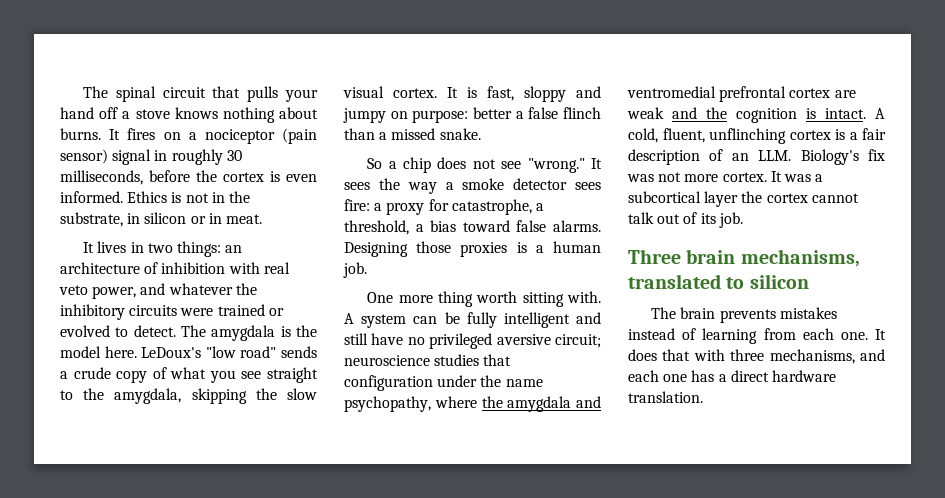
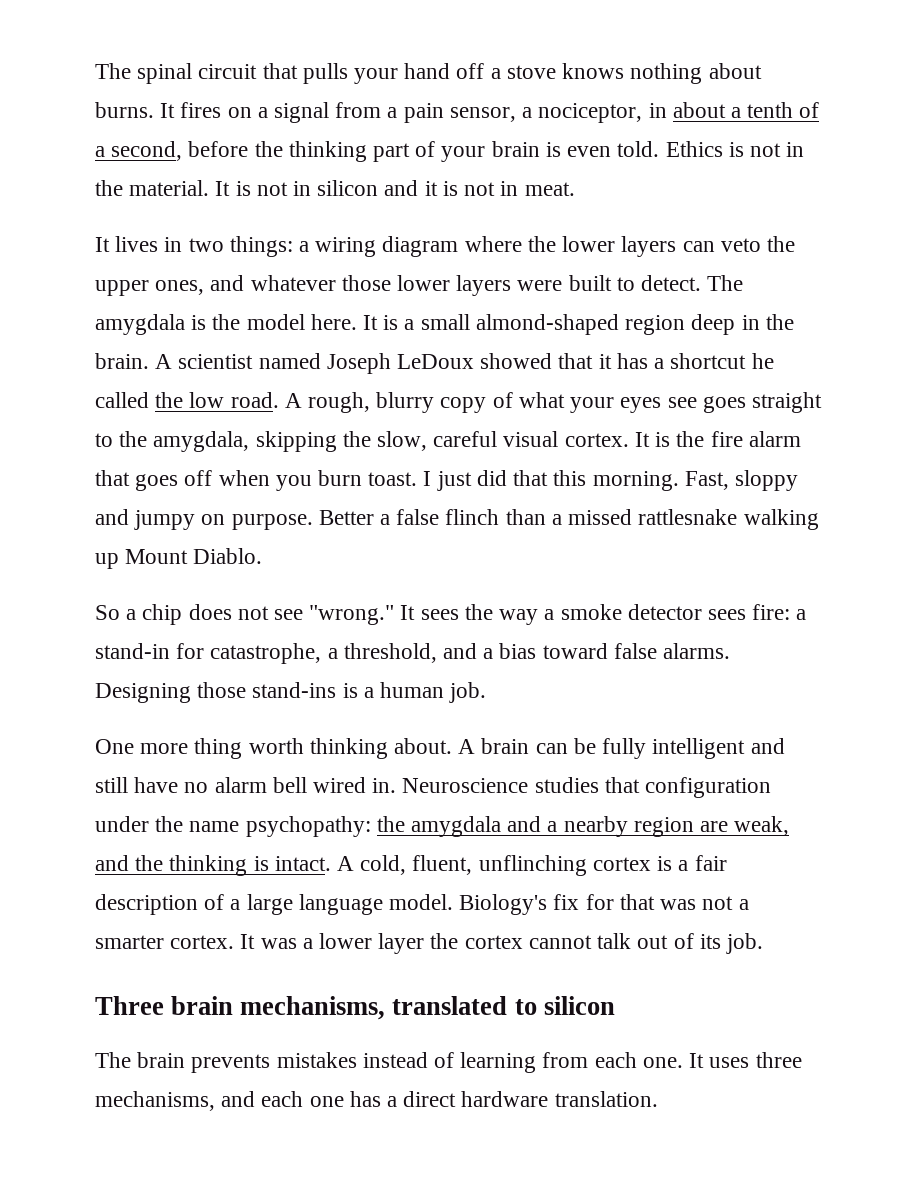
[204,128,317,144] [60,149,242,165] [60,170,264,185] nociceptor (pain sensor) signal in roughly 30 milliseconds, before the cortex -> [274,102,820,123] [95,141,540,162] signal from a pain sensor, a nociceptor, in about a tenth of a second, before the thinking part of your brain
[60,191,123,203] informed. -> [617,141,660,157] told.
[60,212,206,227] substrate, in silicon or -> [129,180,496,196] material. It is not in silicon and it is not
[225,245,243,253] [60,262,290,274] [59,283,257,299] [60,304,284,320] [60,325,110,337] an architecture of inhibition with real veto power, and whatever the inhibitory circuits were trained or evolved -> [299,236,795,257] [95,275,612,296] a wiring diagram where the lower layers can veto the upper ones, and whatever those lower layers were built
[141,346,317,358] [60,367,262,383] LeDoux's "low road" sends a crude copy of what you see -> [363,314,794,335] [95,353,774,374] [95,392,746,413] It is a small almond-shaped region deep in the brain. A scientist named Joseph LeDoux showed that it has a shortcut he called the low road. A rough, blurry copy of what your eyes see goes
[287,388,317,400] slow -> [377,431,498,451] slow, careful
[487,86,514,101] fast, -> [676,431,801,447] [95,470,729,491] the fire alarm that goes off when you burn toast. I just did that this morning. Fast,
[412,107,512,123] purpose: better -> [231,510,374,530] purpose. Better
[439,128,481,140] snake. -> [638,509,819,530] [95,548,263,569] rattlesnake walking up Mount Diablo.
[386,202,425,215] proxy -> [95,643,170,659] stand-in
(409, 227) none -> [443,643,478,659] and
[460,242,508,257] proxies -> [252,682,337,698] stand-ins
[522,291,601,307] [344,313,407,328] sitting with. A system -> [309,738,530,759] thinking about. A brain
[429,333,601,349] [344,355,430,366] privileged aversive circuit; neuroscience -> [214,777,529,793] alarm bell wired in. Neuroscience
[344,396,477,412] psychopathy, where -> [245,816,371,837] psychopathy:
[627,86,856,102] [627,107,664,119] ventromedial prefrontal cortex are weak -> [547,816,790,837] a nearby region are weak,
[736,108,797,123] cognition -> [169,855,248,876] thinking
[731,149,885,165] [627,172,719,182] an LLM. Biology's fix was not more -> [230,894,749,915] [95,935,164,949] a large language model. Biology's fix for that was not a smarter
[628,191,701,203] subcortical -> [319,933,373,949] lower
[628,349,725,361] does that with -> [709,1057,750,1068] uses

